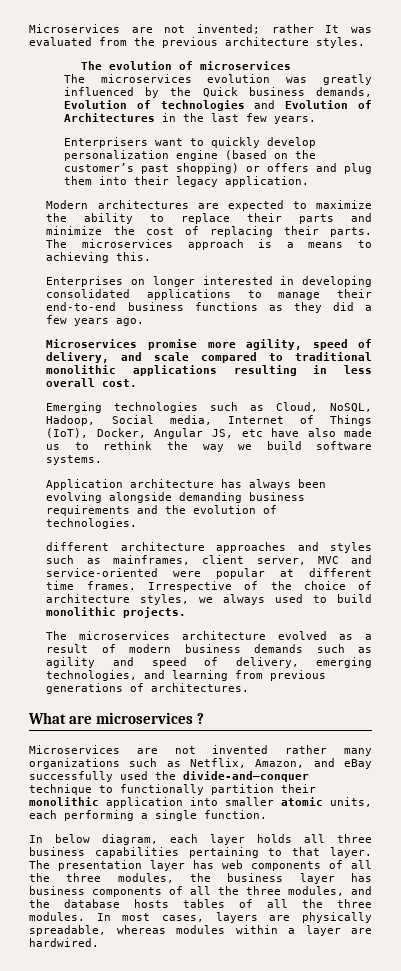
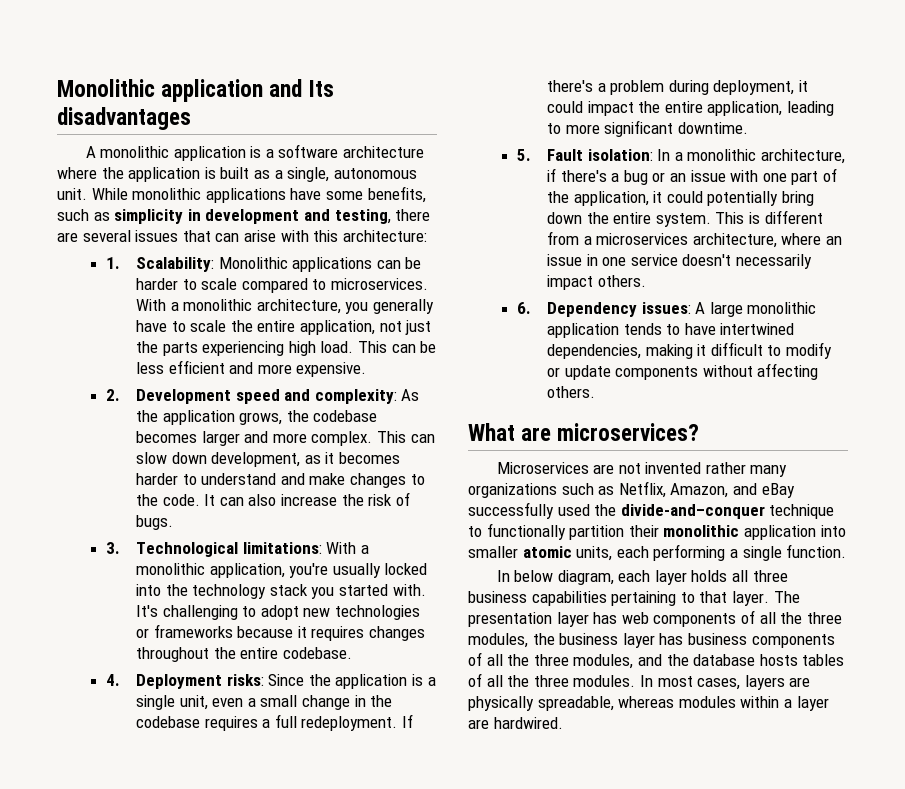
[29,24,372,34] [29,37,365,48] [81,61,292,70] [63,74,372,85] [63,87,372,98] [63,100,373,111] [63,113,316,124] [63,137,316,148] [63,150,316,161] [63,163,372,174] [63,176,309,187] [46,200,372,211] [46,213,372,224] [46,226,372,237] [46,239,372,250] [46,252,152,263] [46,276,372,287] [46,289,373,300] [46,302,372,313] [46,315,145,326] [46,339,372,350] [46,352,373,363] [46,365,373,376] [46,378,138,387] [46,402,373,413] [46,415,372,426] [46,428,373,439] [46,441,373,452] [46,455,103,465] [46,479,327,490] [46,492,306,503] [46,505,278,516] [46,518,138,529] [46,542,373,553] [46,555,373,565] [46,568,373,579] [46,581,373,592] [46,594,372,605] [46,607,187,618] [46,631,373,640] [46,644,372,653] [46,657,372,668] [46,670,327,681] [46,683,250,694] Microservices are not invented; rather It was evaluated from the previous architecture styles. // The evolution of microservices // The microservices evolution was greatly influenced by the Quick business demands, Evolution of technologies and Evolution of Architectures in the last few years. // Enterprisers want to quickly develop personalization engine (based on the customer’s past shopping) or offers and plug them into their legacy application. // Modern architectures are expected to maximize the ability to replace their parts and minimize the cost of replacing their parts. The microservices approach is a means to achieving this. // Enterprises on longer interested in developing consolidated applications to manage their end-to-end business functions as they did a few years ago. // Microservices promise more agility, speed of delivery, and scale compared to traditional monolithic applications resulting in less overall cost. // Emerging technologies such as Cloud, NoSQL, Hadoop, Social media, Internet of Things (IoT), Docker, Angular JS, etc have also made us to rethink the way we build software systems. // Application architecture has always been evolving alongside demanding business requirements and the evolution of technologies. // different architecture approaches and styles such as mainframes, client server, MVC and service-oriented were popular at different time frames. Irrespective of the choice of architecture styles, we always used to build monolithic projects. // The microservices architecture evolved as a result of modern business demands such as agility and speed of delivery, emerging technologies, and learning from previous generations of architectures. -> [57,79,334,102] [57,107,191,130] [85,144,425,161] [57,167,417,182] [57,186,426,203] [57,209,431,224] [57,230,427,242] [105,257,422,272] [136,278,428,293] [136,299,434,314] [136,320,432,335] [136,341,437,356] [136,360,367,377] [105,389,420,404] [136,410,378,425] [136,431,435,446] [136,452,400,467] [136,473,425,488] [136,492,410,506] [136,515,174,530] [105,542,369,557] [136,563,428,578] [136,584,426,599] [136,605,420,620] [136,624,425,641] [136,647,352,662] [105,674,436,689] [136,695,393,710] [136,714,413,731] [547,80,808,95] [547,101,834,116] [547,120,748,137] [516,149,845,164] [547,168,837,185] [547,191,814,206] [547,210,823,227] [547,231,842,248] [547,254,812,269] [547,275,646,290] [516,302,817,317] [547,323,795,338] [547,342,832,359] [547,363,819,380] [547,386,596,398] Monolithic application and Its disadvantages // A monolithic application is a software architecture where the application is built as a single, autonomous unit. While monolithic applications have some benefits, such as simplicity in development and testing, there are several issues that can arise with this architecture: // 1. Scalability: Monolithic applications can be harder to scale compared to microservices. With a monolithic architecture, you generally have to scale the entire application, not just the parts experiencing high load. This can be less efficient and more expensive. // 2. Development speed and complexity: As the application grows, the codebase becomes larger and more complex. This can slow down development, as it becomes harder to understand and make changes to the code. It can also increase the risk of bugs. // 3. Technological limitations: With a monolithic application, you're usually locked into the technology stack you started with. It's challenging to adopt new technologies or frameworks because it requires changes throughout the entire codebase. // 4. Deployment risks: Since the application is a single unit, even a small change in the codebase requires a full redeployment. If there's a problem during deployment, it could impact the entire application, leading to more significant downtime. // 5. Fault isolation: In a monolithic architecture, if there's a bug or an issue with one part of the application, it could potentially bring down the entire system. This is different from a microservices architecture, where an issue in one service doesn't necessarily impact others. // 6. Dependency issues: A large monolithic application tends to have intertwined dependencies, making it difficult to modify or update components without affecting others.
[96,712,205,724] microservices ? -> [557,423,700,441] microservices?

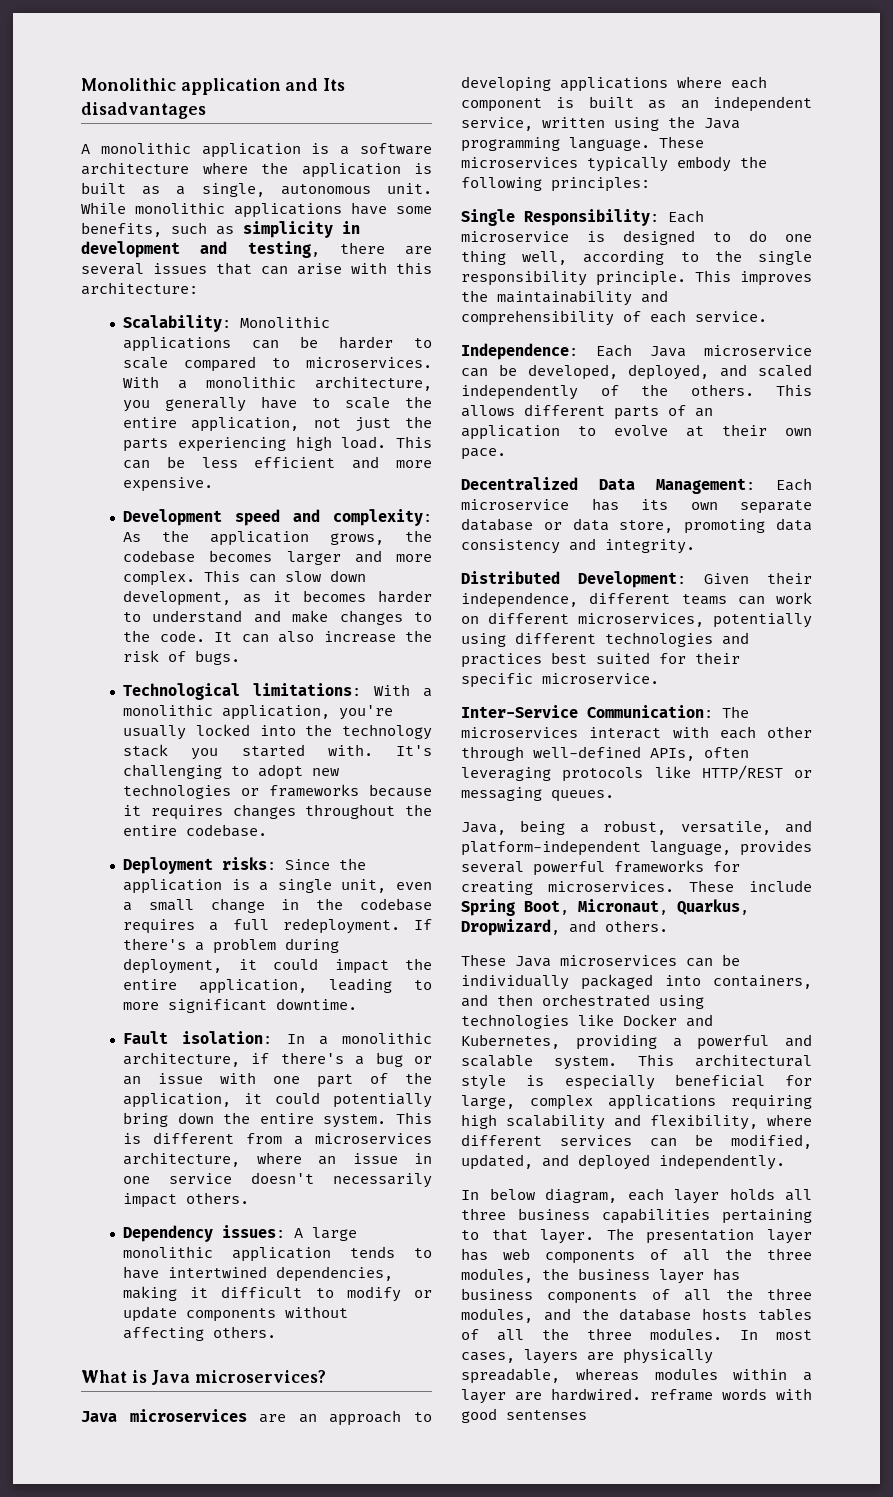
[105,257,120,269] 1. -> (198, 288) none
[105,389,120,401] 2. -> (214, 484) none
[105,542,120,554] 3. -> (241, 657) none
[105,674,120,686] 4. -> (268, 830) none
[516,149,531,161] 5. -> (358, 1004) none
[516,302,531,314] 6. -> (250, 1198) none
[521,427,552,441] are -> [131,1370,191,1385] is Java
[496,462,788,477] [468,481,795,498] [468,502,835,519] [468,523,846,540] [468,544,847,561] Microservices are not invented rather many organizations such as Netflix, Amazon, and eBay successfully used the divide-and–conquer technique to functionally partition their monolithic application into smaller atomic units, each performing a single function. -> [81,1409,432,1426] [461,76,767,92] [461,96,812,112] [461,116,740,131] [461,136,704,152] [461,156,767,172] [461,177,650,192] [461,209,704,226] [461,230,812,245] [461,250,812,265] [461,270,812,286] [461,290,668,306] [461,310,767,326] [461,343,812,360] [461,364,812,380] [461,384,812,400] [461,404,713,420] [461,424,812,440] [461,448,506,460] [461,477,812,494] [461,498,812,514] [461,518,812,534] [461,538,695,554] [461,571,812,588] [461,592,812,608] [461,612,812,628] [461,632,749,647] [461,652,740,668] [461,673,659,688] [461,705,749,718] [461,726,812,739] [461,746,749,761] [461,765,812,782] [461,787,614,802] [461,820,812,835] [461,840,812,856] [461,860,740,876] [461,880,812,895] [461,899,749,916] [461,919,668,936] [461,954,740,967] [461,974,812,990] [461,994,704,1009] [461,1014,713,1029] [461,1034,812,1050] [461,1054,812,1070] [461,1074,812,1090] [461,1095,812,1110] [461,1114,812,1130] [461,1134,812,1149] [461,1154,785,1170] Java microservices are an approach to developing applications where each component is built as an independent service, written using the Java programming language. These microservices typically embody the following principles: // Single Responsibility: Each microservice is designed to do one thing well, according to the single responsibility principle. This improves the maintainability and comprehensibility of each service. // Independence: Each Java microservice can be developed, deployed, and scaled independently of the others. This allows different parts of an application to evolve at their own pace. // Decentralized Data Management: Each microservice has its own separate database or data store, promoting data consistency and integrity. // Distributed Development: Given their independence, different teams can work on different microservices, potentially using different technologies and practices best suited for their specific microservice. // Inter-Service Communication: The microservices interact with each other through well-defined APIs, often leveraging protocols like HTTP/REST or messaging queues. // Java, being a robust, versatile, and platform-independent language, provides several powerful frameworks for creating microservices. These include Spring Boot, Micronaut, Quarkus, Dropwizard, and others. // These Java microservices can be individually packaged into containers, and then orchestrated using technologies like Docker and Kubernetes, providing a powerful and scalable system. This architectural style is especially beneficial for large, complex applications requiring high scalability and flexibility, where different services can be modified, updated, and deployed independently.
(563, 723) none -> [650,1388,812,1401] [461,1408,587,1423] reframe words with good sentenses

